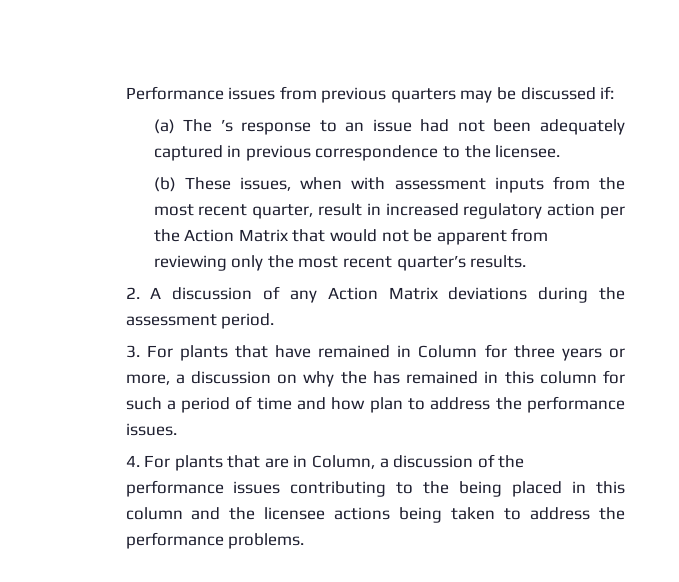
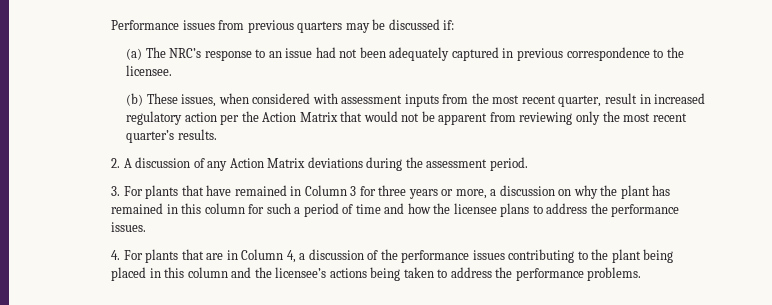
[220,119,233,132] ’s -> [169,48,202,58] NRC’s
(343, 183) none -> [252,93,311,104] considered
(478, 351) none -> [350,186,357,196] 3
(367, 377) none -> [620,185,650,199] plant
[369,397,403,413] plan -> [433,203,530,217] the licensee plans
[312,455,376,469] Column, -> [241,249,296,263] Column 4,
(450, 487) none -> [611,249,641,263] plant
[264,507,326,520] licensee -> [275,267,327,278] licensee’s

